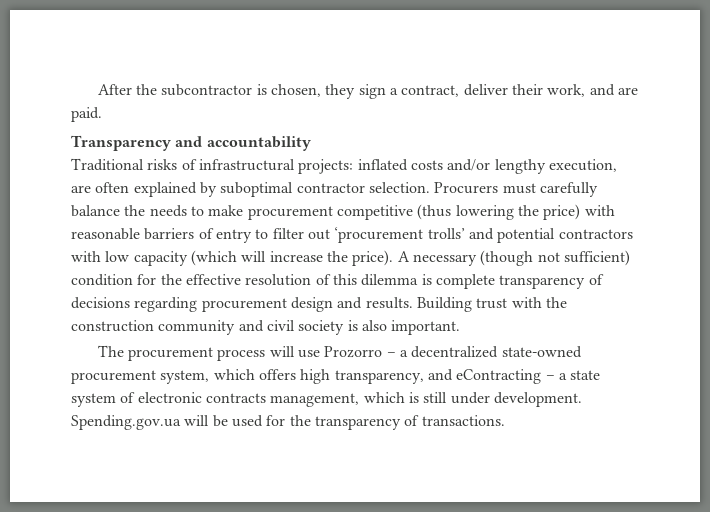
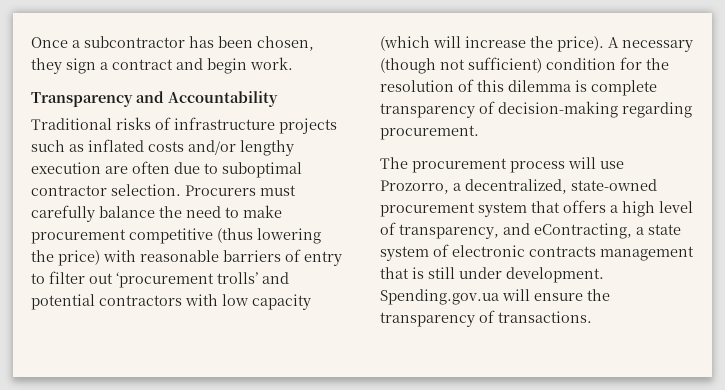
[97,84,638,99] [71,107,102,122] After the subcontractor is chosen, they sign a contract, deliver their work, and are paid. -> [31,36,314,51] [31,57,293,74] Once a subcontractor has been chosen, they sign a contract and begin work.
[206,136,311,151] accountability -> [168,91,278,107] Accountability
[198,159,354,174] infrastructural projects: -> [174,117,337,134] [31,140,84,152] infrastructure projects such as
[548,159,617,172] execution, -> [31,162,101,174] execution
[133,182,217,197] explained by -> [174,162,218,174] due to
[149,205,187,217] needs -> [186,206,221,218] need
[185,274,241,285] effective -> (669, 64) none
[71,297,567,312] [71,320,461,335] decisions regarding procurement design and results. Building trust with the construction community and civil society is also important. -> [498,101,692,118] [380,125,479,140] decision-making regarding procurement.
[324,346,582,358] [71,369,555,384] Prozorro – a decentralized state-owned procurement system, which offers high transparency, and eContracting – -> [380,179,657,194] [380,200,693,217] [380,222,632,239] Prozorro, a decentralized, state-owned procurement system that offers a high level of transparency, and eContracting,
[270,392,405,407] management, which -> [600,246,694,261] [380,267,409,279] management that
[212,415,286,427] be used for -> [534,293,583,301] ensure

